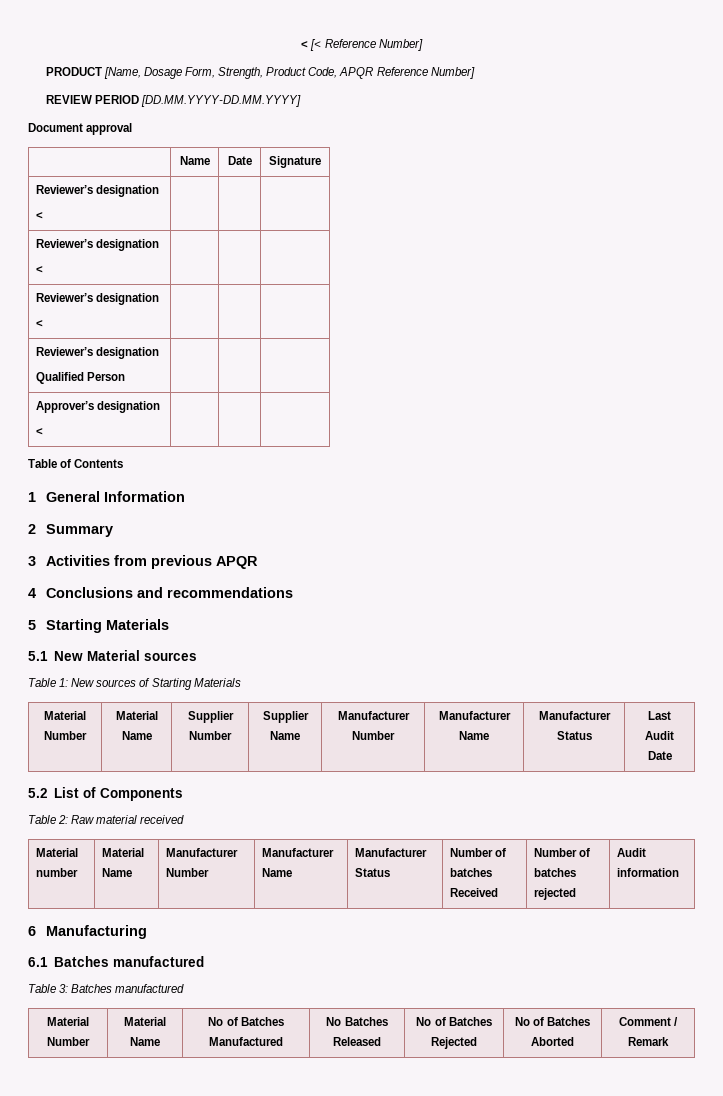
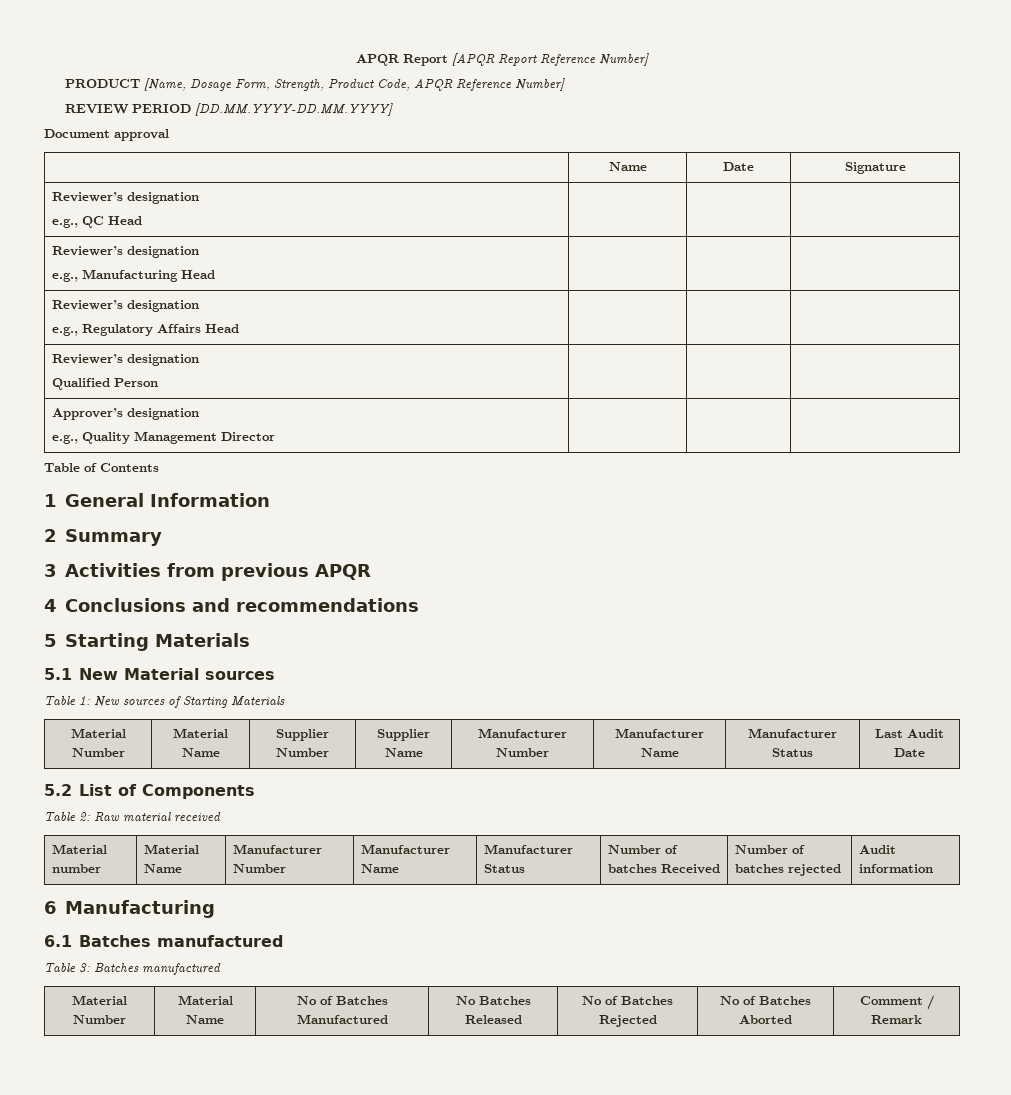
[301,39,322,51] < [< -> [356,53,537,66] APQR Report [APQR Report
[36,212,44,219] [36,239,160,251] [36,266,44,273] [36,293,160,305] [36,320,44,327] < | | | // Reviewer’s designation // < | | | // Reviewer’s designation // < -> [51,216,142,228] [51,246,199,258] [51,269,215,282] [51,300,199,312] [51,324,239,336] e.g., QC Head | | | // Reviewer’s designation // e.g., Manufacturing Head | | | // Reviewer’s designation // e.g., Regulatory Affairs Head
[36,428,44,435] < -> [51,431,275,444] e.g., Quality Management Director

